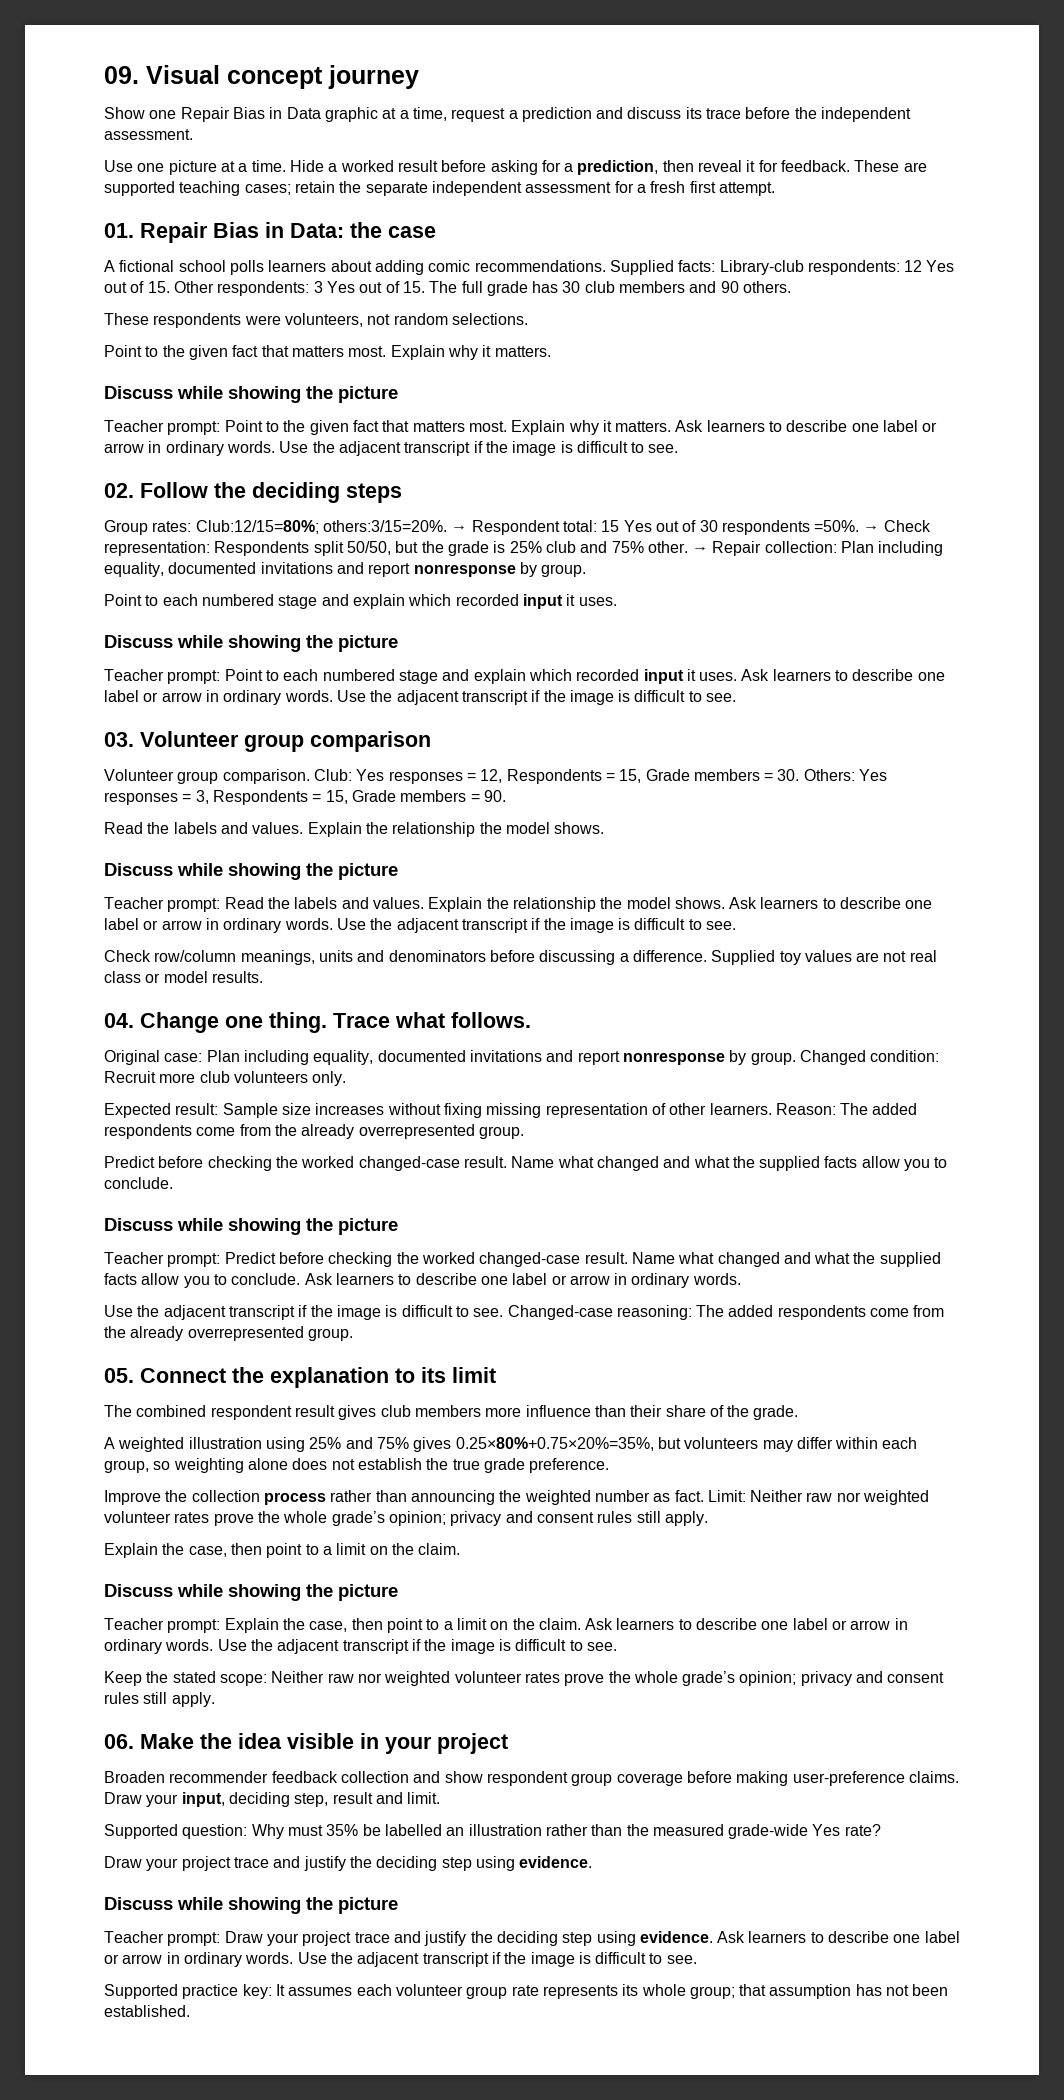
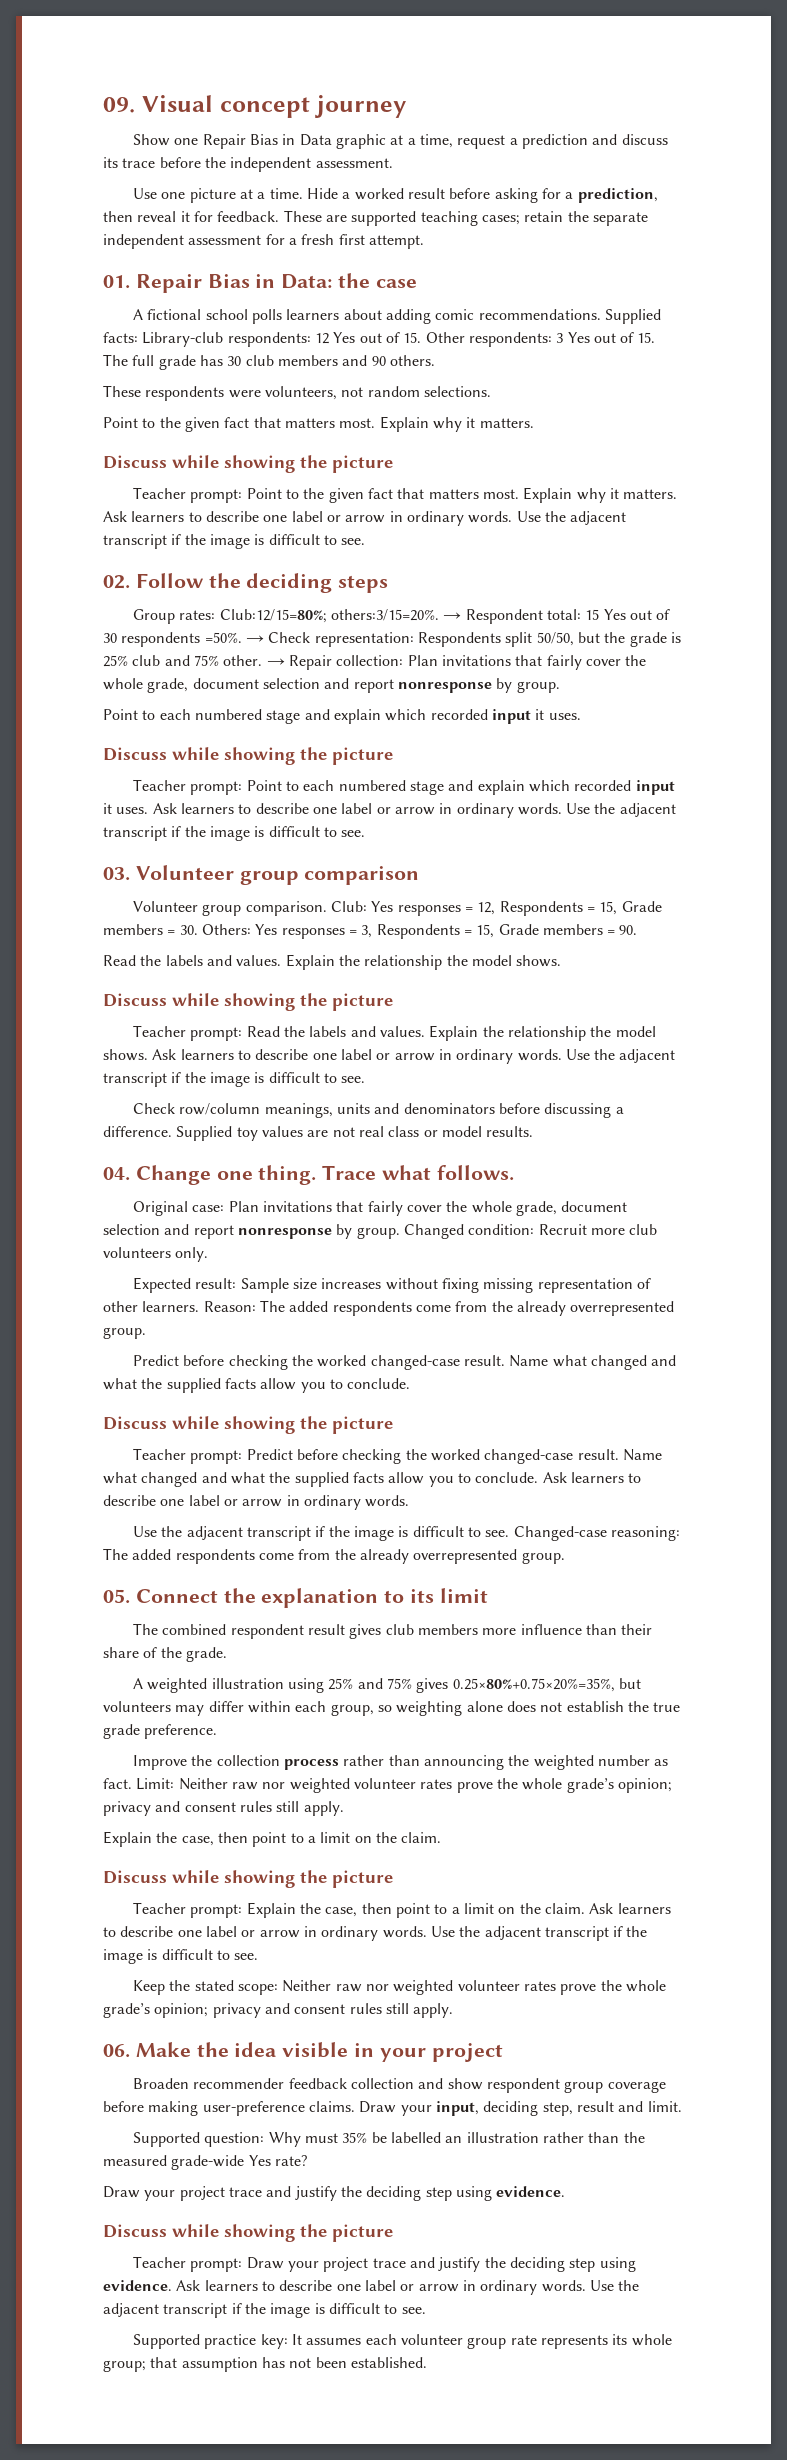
[878,541,944,556] [104,562,333,577] including equality, documented invitations -> [441,655,647,670] [103,678,320,693] invitations that fairly cover the whole grade, document selection
[243,1050,542,1065] including equality, documented invitations -> [263,1201,628,1216] [103,1224,160,1235] invitations that fairly cover the whole grade, document selection

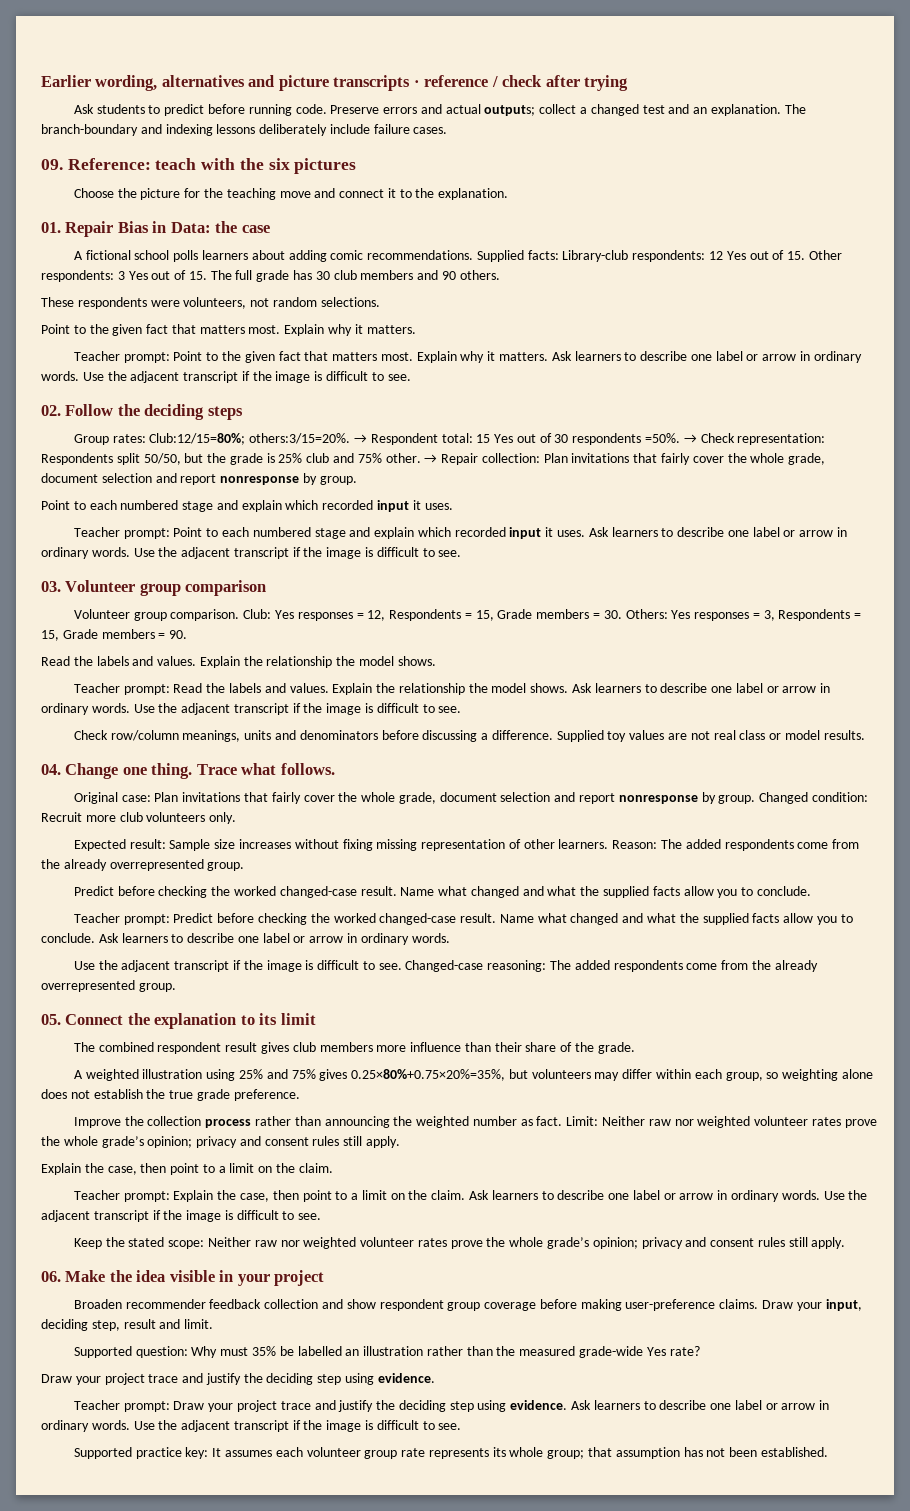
[103,95,407,118] [133,134,668,149] [103,157,393,172] [133,188,658,203] [103,210,648,226] [103,234,424,249] 09. Visual concept journey // Show one Repair Bias in Data graphic at a time, request a prediction and discuss its trace before the independent assessment. // Use one picture at a time. Hide a worked result before asking for a prediction, then reveal it for feedback. These are supported teaching cases; retain the separate independent assessment for a fresh first attempt. -> [41,75,629,91] [73,104,806,116] [41,124,448,136] [41,158,357,174] [73,188,509,200] Earlier wording, alternatives and picture transcripts · reference / check after trying // Ask students to predict before running code. Preserve errors and actual outputs; collect a changed test and an explanation. The branch-boundary and indexing lessons deliberately include failure cases. // 09. Reference: teach with the six pictures // Choose the picture for the teaching move and connect it to the explanation.
[103,455,393,473] // Discuss while showing the picture -> (416, 329) none
[103,747,393,765] // Discuss while showing the picture -> (453, 506) none
[103,993,393,1011] // Discuss while showing the picture -> (436, 661) none
[103,1416,393,1434] // Discuss while showing the picture -> (811, 891) none
[103,1870,393,1888] // Discuss while showing the picture -> (333, 1168) none
[103,2224,393,2242] // Discuss while showing the picture -> (435, 1378) none

